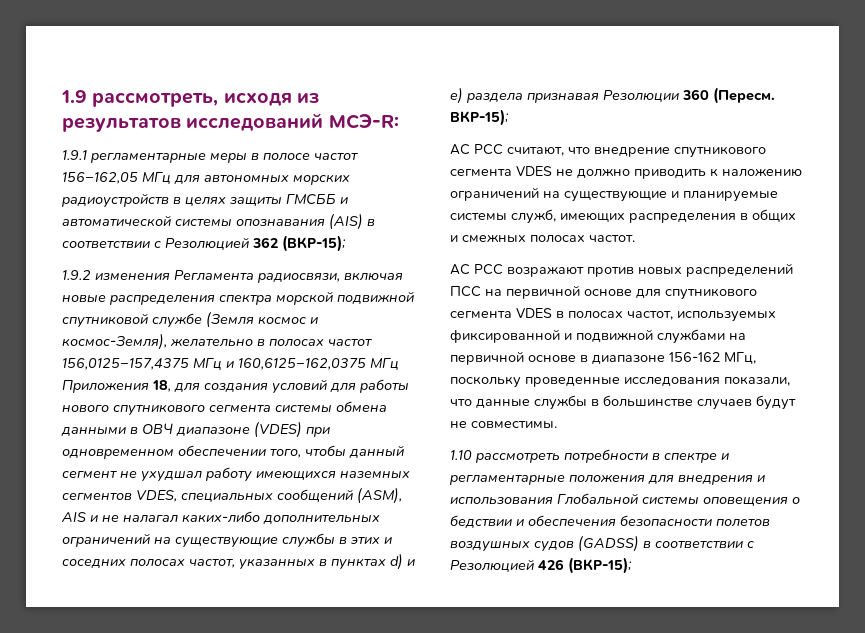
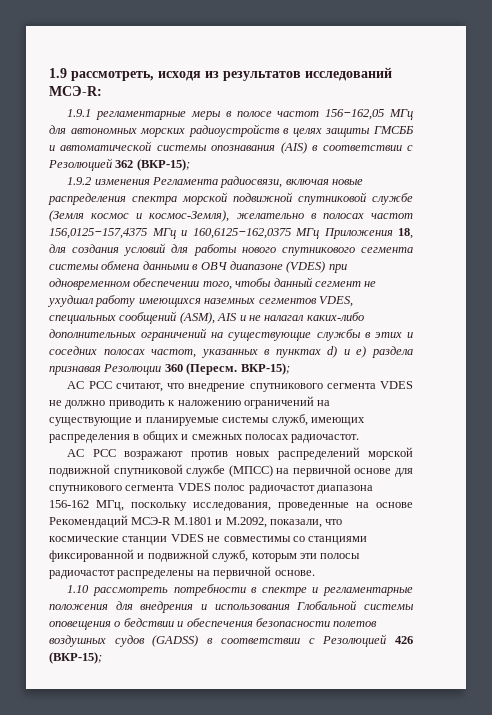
[589,235,635,242] частот. -> [291,434,360,443] радиочастот.
[450,285,481,297] ПСС -> [368,447,413,460] [49,464,273,477] морской подвижной спутниковой службе (МПСС)
[556,311,776,322] [450,329,746,344] [450,351,756,365] [450,376,790,388] [450,395,796,410] [450,421,557,428] в полосах частот, используемых фиксированной и подвижной службами на первичной основе в диапазоне 156-162 МГц, поскольку проведенные исследования показали, что данные службы в большинстве случаев будут не совместимы. -> [214,485,373,494] [49,500,413,511] [49,515,343,528] [49,534,368,545] [49,549,361,562] [49,566,315,579] полос радиочастот диапазона 156-162 МГц, поскольку исследования, проведенные на основе Рекомендаций МСЭ-R М.1801 и М.2092, показали, что космические станции VDES не совместимы со станциями фиксированной и подвижной служб, которым эти полосы радиочастот распределены на первичной основе.

